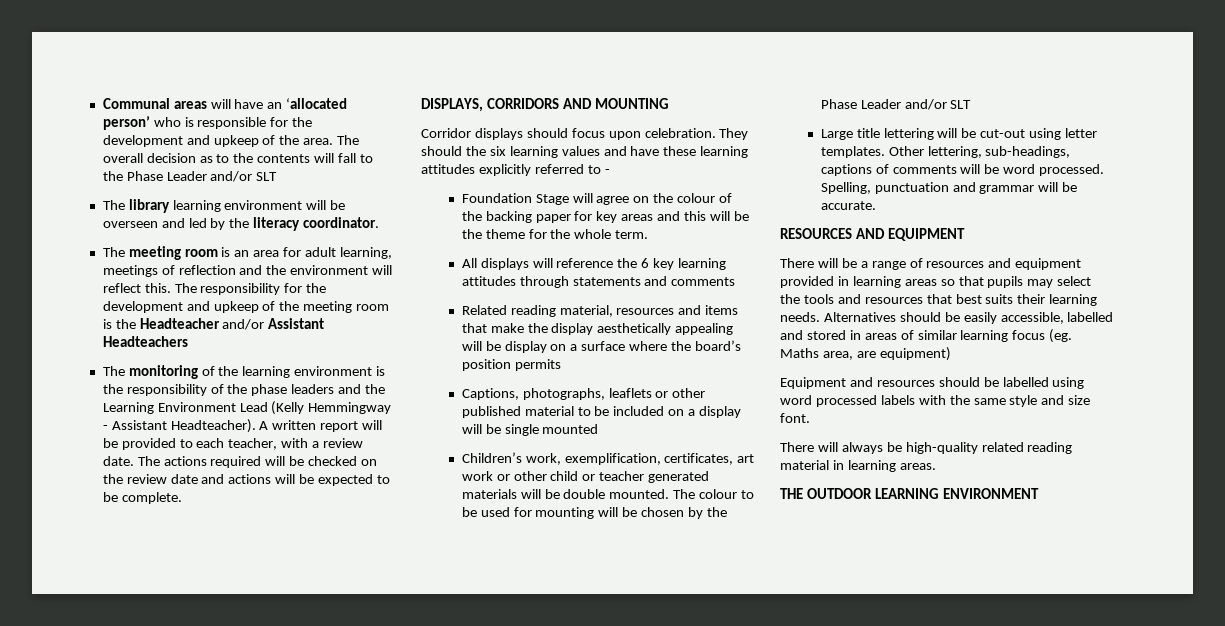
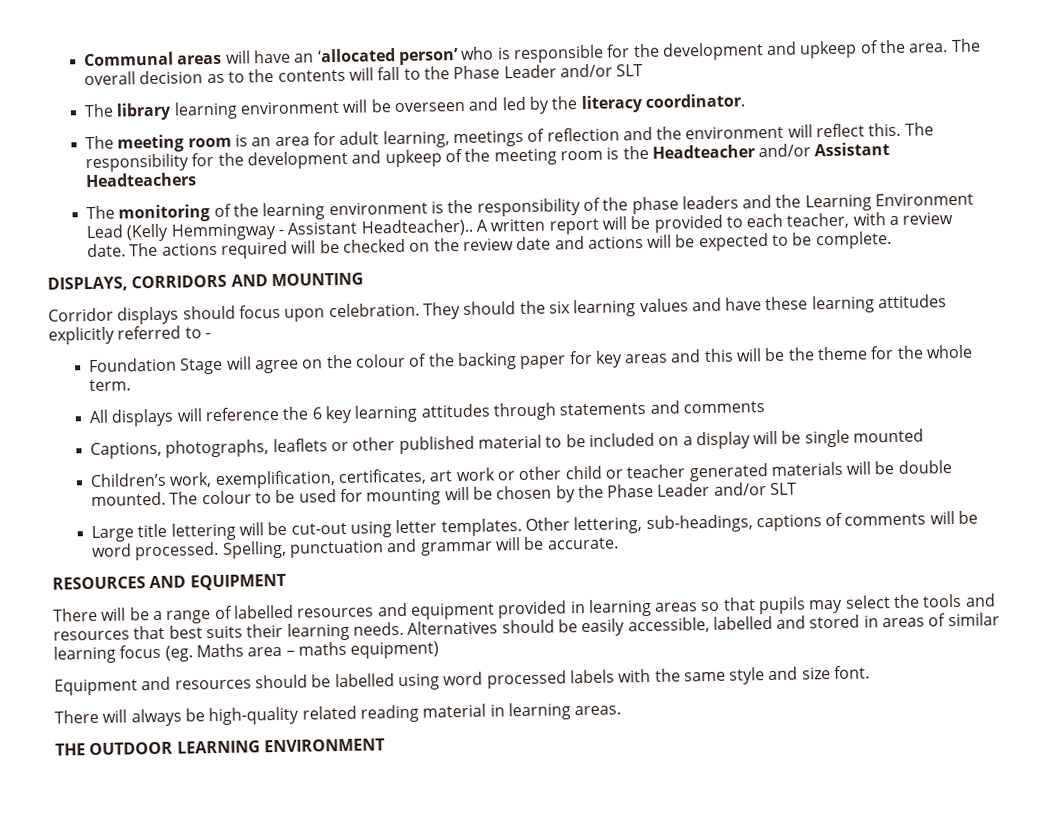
[170,419,256,433] Headteacher). -> [360,218,474,237] Headteacher)..
[461,305,739,317] [461,323,734,335] [461,340,741,353] [461,359,561,371] // Related reading material, resources and items that make the display aesthetically appealing will be display on a surface where the board’s position permits -> (765, 407) none
(923, 263) none -> [232,604,294,619] labelled
[822,351,876,360] area, are -> [247,641,347,657] area – maths

